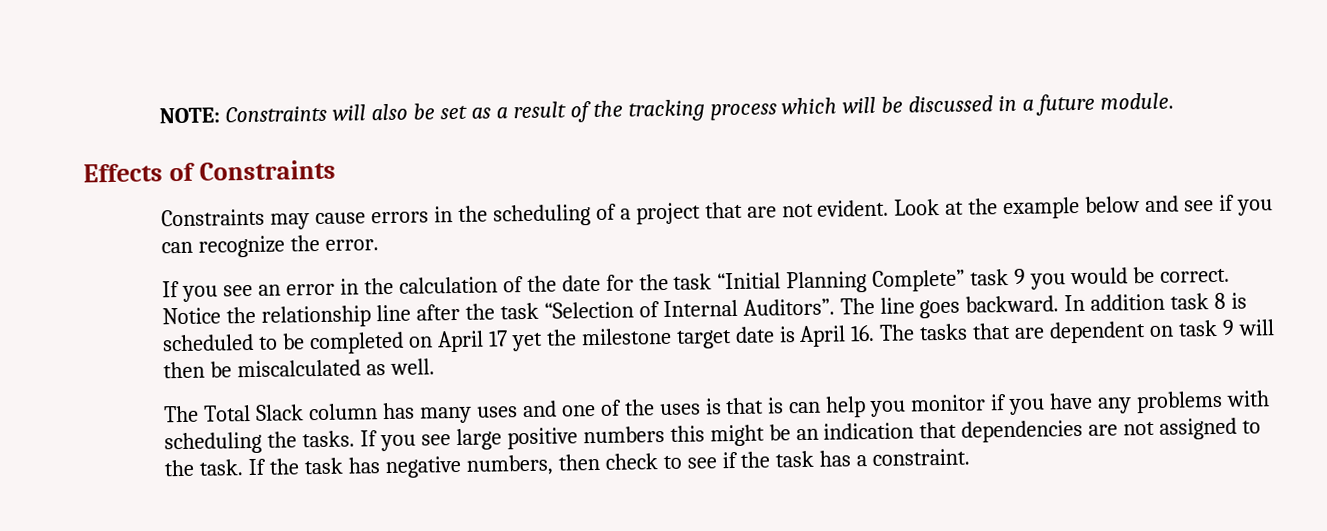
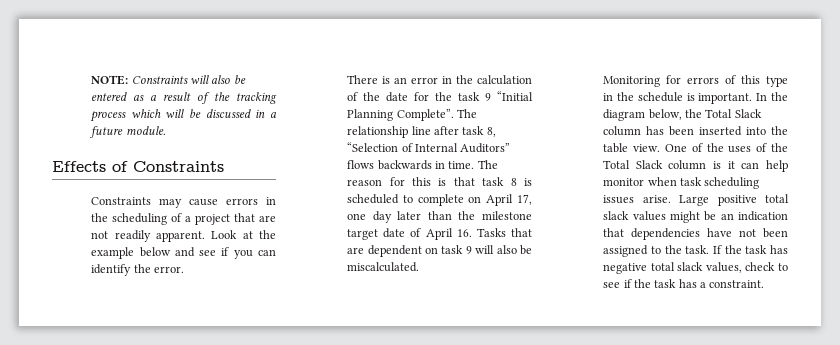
[439,105,467,120] set -> [91,92,128,101] entered
[817,199,890,217] evident. -> [114,230,205,242] readily apparent.
[198,235,286,258] recognize -> [91,264,132,276] identify
[162,281,254,302] If you see -> [347,75,391,84] There is
(713, 281) none -> [485,93,492,101] 9
[872,266,1230,292] [162,306,257,325] Complete” task 9 you would be correct. Notice the -> [396,109,477,121] Complete”. The
[464,302,539,320] the task -> [462,126,496,137] task 8,
[742,293,1166,319] Auditors”. The line goes backward. In addition -> [460,143,511,153] [347,160,498,170] [347,177,475,186] Auditors” flows backwards in time. The reason for this is that
[282,330,543,355] be completed on April 17 yet -> [417,194,532,206] [347,211,452,223] complete on April 17, one day later than
[778,326,796,343] is -> [410,228,422,237] of
[879,323,969,341] The tasks -> [476,228,506,237] Tasks
[163,358,435,379] [163,390,1270,424] [164,425,705,455] then be miscalculated as well. // The Total Slack column has many uses and one of the uses is that is can help you monitor if you have any problems with scheduling the tasks. If you see large positive numbers this -> [496,245,532,255] [347,262,420,272] [603,75,788,87] [603,92,788,104] [603,109,762,121] [603,126,788,136] [603,143,788,153] [603,160,788,172] [603,177,760,189] [603,194,789,206] [603,211,666,221] also be miscalculated. // Monitoring for errors of this type in the schedule is important. In the diagram below, the Total Slack column has been inserted into the table view. One of the uses of the Total Slack column is it can help monitor when task scheduling issues arise. Large positive total slack values
[1088,421,1156,436] are not -> [707,228,788,238] have not been
[465,453,600,476] numbers, then -> [650,262,742,273] total slack values,

